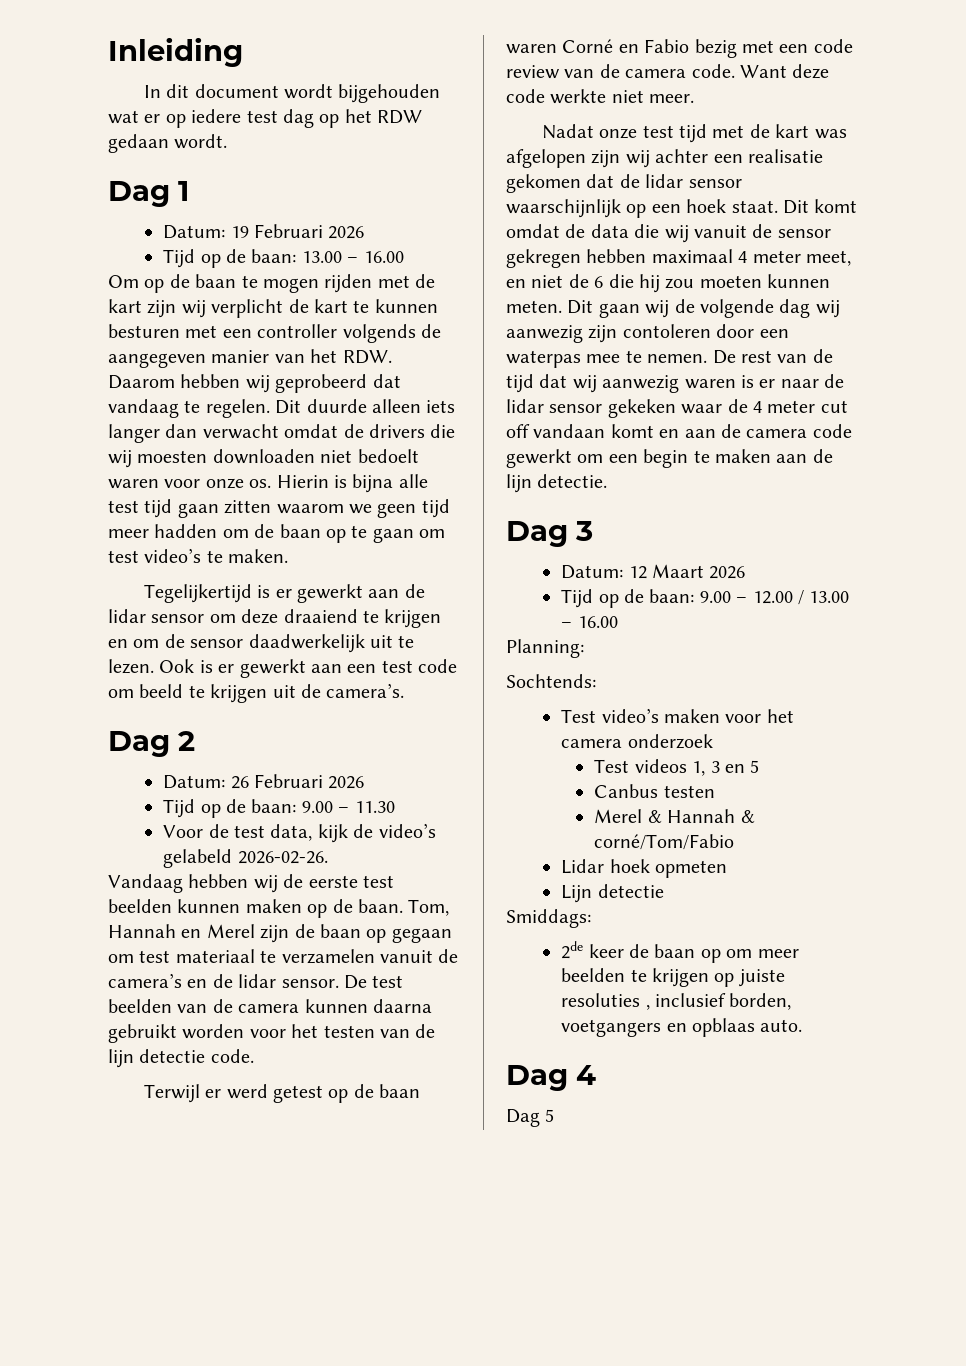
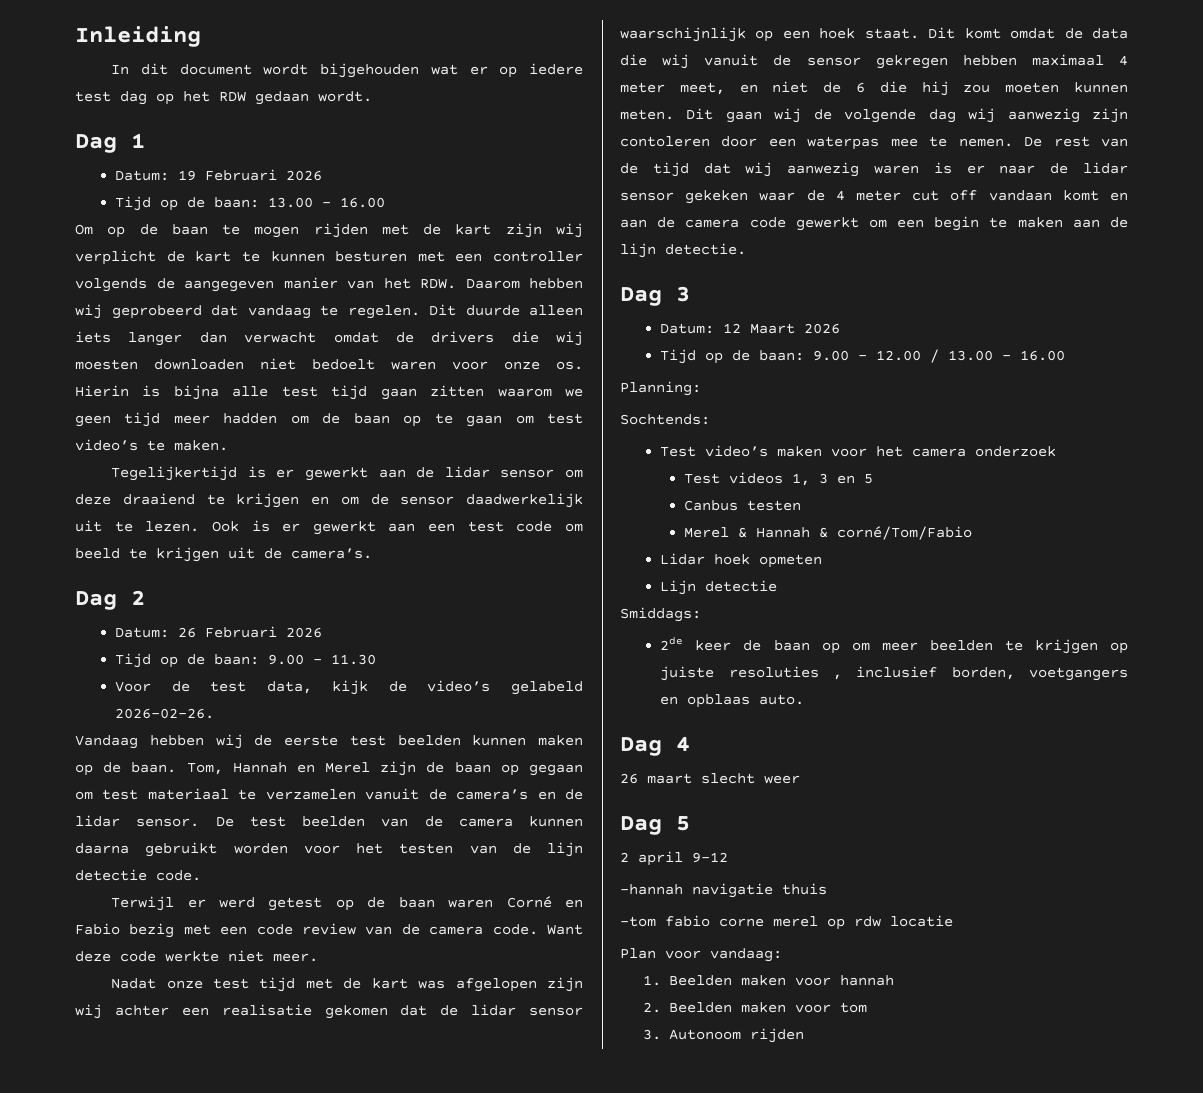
[506,1109,555,1127] Dag 5 -> [620,773,800,784] [620,816,690,835] [620,851,728,866] [620,883,827,898] [620,915,953,930] [620,948,782,962] [643,975,894,986] [643,1002,867,1013] [643,1028,804,1043] 26 maart slecht weer // Dag 5 // 2 april 9-12 // -hannah navigatie thuis // -tom fabio corne merel op rdw locatie // Plan voor vandaag: // 1. Beelden maken voor hannah // 2. Beelden maken voor tom // 3. Autonoom rijden

